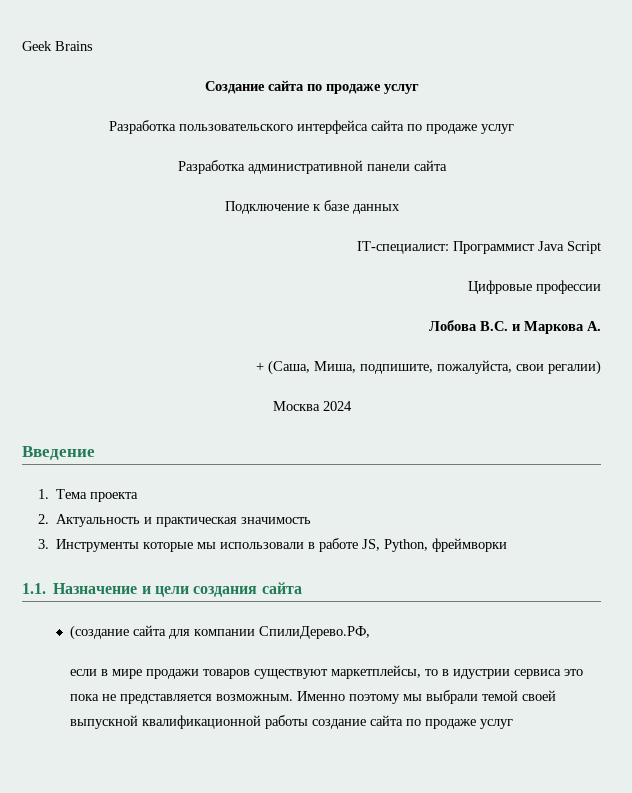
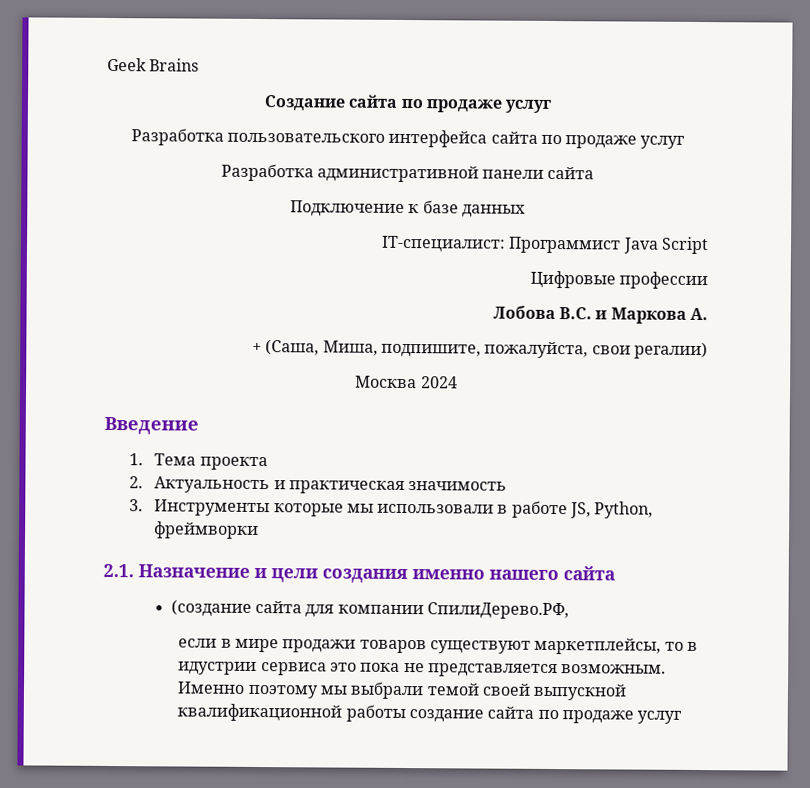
[22,583,46,594] 1.1. -> [103,563,134,578] 2.1.
(258, 591) none -> [412,569,559,581] именно нашего

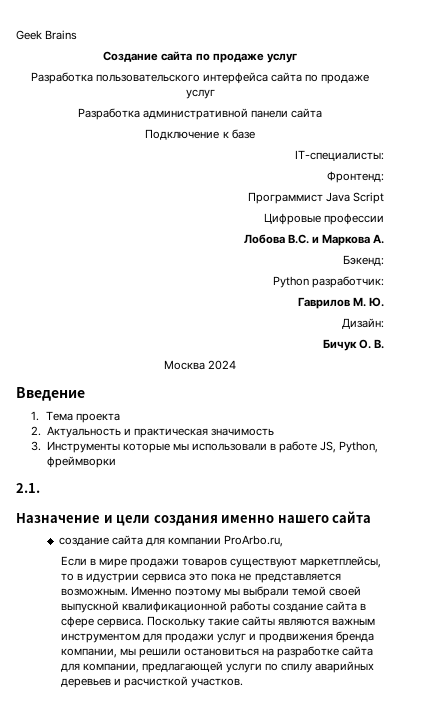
[461,204,526,218] [381,235,507,253] данных // IT-специалист: -> [295,150,384,161] [327,171,384,183] // IT-специалисты: // Фронтенд: //
[252,339,709,360] + (Саша, Миша, подпишите, пожалуйста, свои регалии) -> [343,255,384,266] [272,276,384,288] [297,297,384,309] [342,318,384,329] [322,339,385,351] Бэкенд: // Python разработчик: // Гаврилов М. Ю. // Дизайн: // Бичук О. В.
(134, 570) none -> (40, 488) //
[170,599,252,617] (создание -> [58,537,109,546] создание
[427,602,570,620] [178,638,218,648] СпилиДерево.РФ, // если -> [223,535,283,547] [60,556,87,566] ProArbo.ru, // Eсли
[537,709,683,724] по продаже услуг -> [360,603,367,610] [60,616,376,628] [60,631,375,643] [60,646,374,658] [60,661,375,673] [60,676,244,688] в сфере сервиса. Поскольку такие сайты являются важным инструментом для продажи услуг и продвижения бренда компании, мы решили остановиться на разработке сайта для компании, предлагающей услуги по спилу аварийных деревьев и расчисткой участков.

